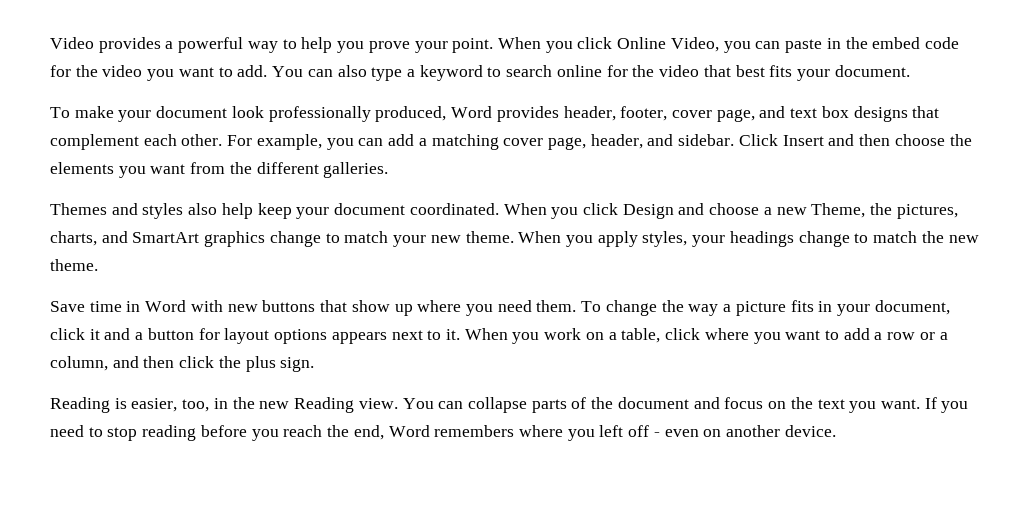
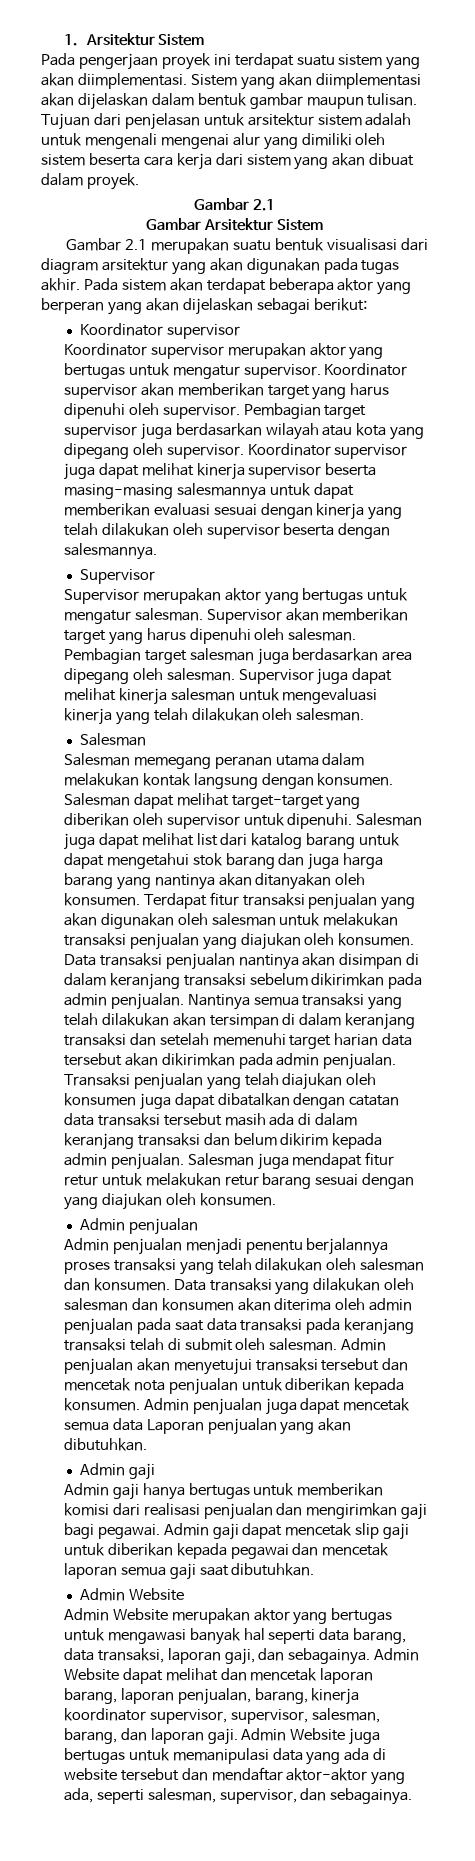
[50,37,959,53] [50,65,910,81] [50,106,940,122] [50,134,972,150] [50,162,389,178] [50,203,958,219] [50,231,979,247] [50,259,98,271] [50,300,950,316] [50,328,948,344] [50,356,315,372] [50,397,969,413] [50,425,836,441] Video provides a powerful way to help you prove your point. When you click Online Video, you can paste in the embed code for the video you want to add. You can also type a keyword to search online for the video that best fits your document. // To make your document look professionally produced, Word provides header, footer, cover page, and text box designs that complement each other. For example, you can add a matching cover page, header, and sidebar. Click Insert and then choose the elements you want from the different galleries. // Themes and styles also help keep your document coordinated. When you click Design and choose a new Theme, the pictures, charts, and SmartArt graphics change to match your new theme. When you apply styles, your headings change to match the new theme. // Save time in Word with new buttons that show up where you need them. To change the way a picture fits in your document, click it and a button for layout options appears next to it. When you work on a table, click where you want to add a row or a column, and then click the plus sign. // Reading is easier, too, in the new Reading view. You can collapse parts of the document and focus on the text you want. If you need to stop reading before you reach the end, Word remembers where you left off - even on another device. -> [63,33,205,46] [41,53,421,70] [41,73,421,90] [41,93,418,110] [41,113,412,130] [41,133,386,150] [41,153,415,170] [41,173,139,190] [194,198,275,211] [146,218,323,231] [66,238,428,254] [41,258,400,275] [41,278,412,295] [41,298,367,315] [79,323,240,339] [63,343,384,360] [63,363,408,379] [63,383,390,400] [63,403,367,419] [63,423,425,440] [63,443,408,459] [63,463,377,480] [63,483,354,500] [63,503,403,520] [63,523,391,539] [63,543,157,560] [79,569,155,584] [63,588,409,605] [63,608,409,624] [63,628,357,645] [63,648,413,665] [63,668,393,685] [63,688,378,705] [63,708,365,725] [79,733,146,746] [63,753,365,769] [63,773,394,789] [63,793,361,810] [63,813,423,829] [63,833,401,850] [63,853,384,870] [63,873,366,890] [63,892,416,910] [63,913,399,929] [63,933,415,950] [63,953,420,970] [63,973,423,990] [63,993,403,1010] [63,1013,416,1030] [63,1033,413,1049] [63,1053,397,1070] [63,1073,377,1090] [63,1093,400,1110] [63,1113,358,1126] [63,1133,383,1150] [63,1152,395,1170] [63,1173,415,1189] [63,1193,276,1210] [79,1218,198,1235] [63,1238,389,1255] [63,1258,425,1275] [63,1278,415,1295] [63,1298,413,1311] [63,1318,415,1335] [63,1338,387,1351] [63,1358,409,1375] [63,1378,405,1395] [63,1398,411,1415] [63,1418,352,1435] [63,1438,147,1451] [79,1463,155,1480] [63,1483,384,1500] [63,1503,428,1520] [63,1523,410,1540] [63,1543,390,1559] [63,1563,315,1580] [79,1588,184,1601] [63,1608,393,1625] [63,1628,407,1645] [63,1648,420,1665] [63,1668,374,1684] [63,1688,360,1705] [63,1708,380,1724] [63,1728,381,1745] [63,1748,387,1765] [63,1767,406,1785] [63,1788,413,1805] 1. Arsitektur Sistem // Pada pengerjaan proyek ini terdapat suatu sistem yang akan diimplementasi. Sistem yang akan diimplementasi akan dijelaskan dalam bentuk gambar maupun tulisan. Tujuan dari penjelasan untuk arsitektur sistem adalah untuk mengenali mengenai alur yang dimiliki oleh sistem beserta cara kerja dari sistem yang akan dibuat dalam proyek. // Gambar 2.1 // Gambar Arsitektur Sistem // Gambar 2.1 merupakan suatu bentuk visualisasi dari diagram arsitektur yang akan digunakan pada tugas akhir. Pada sistem akan terdapat beberapa aktor yang berperan yang akan dijelaskan sebagai berikut: // Koordinator supervisor // Koordinator supervisor merupakan aktor yang bertugas untuk mengatur supervisor. Koordinator supervisor akan memberikan target yang harus dipenuhi oleh supervisor. Pembagian target supervisor juga berdasarkan wilayah atau kota yang dipegang oleh supervisor. Koordinator supervisor juga dapat melihat kinerja supervisor beserta masing-masing salesmannya untuk dapat memberikan evaluasi sesuai dengan kinerja yang telah dilakukan oleh supervisor beserta dengan salesmannya. // Supervisor // Supervisor merupakan aktor yang bertugas untuk mengatur salesman. Supervisor akan memberikan target yang harus dipenuhi oleh salesman. Pembagian target salesman juga berdasarkan area dipegang oleh salesman. Supervisor juga dapat melihat kinerja salesman untuk mengevaluasi kinerja yang telah dilakukan oleh salesman. // Salesman // Salesman memegang peranan utama dalam melakukan kontak langsung dengan konsumen. Salesman dapat melihat target-target yang diberikan oleh supervisor untuk dipenuhi. Salesman juga dapat melihat list dari katalog barang untuk dapat mengetahui stok barang dan juga harga barang yang nantinya akan ditanyakan oleh konsumen. Terdapat fitur transaksi penjualan yang akan digunakan oleh salesman untuk melakukan transaksi penjualan yang diajukan oleh konsumen. Data transaksi penjualan nantinya akan disimpan di dalam keranjang transaksi sebelum dikirimkan pada admin penjualan. Nantinya semua transaksi yang telah dilakukan akan tersimpan di dalam keranjang transaksi dan setelah memenuhi target harian data tersebut akan dikirimkan pada admin penjualan. Transaksi penjualan yang telah diajukan oleh konsumen juga dapat dibatalkan dengan catatan data transaksi tersebut masih ada di dalam keranjang transaksi dan belum dikirim kepada admin penjualan. Salesman juga mendapat fitur retur untuk melakukan retur barang sesuai dengan yang diajukan oleh konsumen. // Admin penjualan // Admin penjualan menjadi penentu berjalannya proses transaksi yang telah dilakukan oleh salesman dan konsumen. Data transaksi yang dilakukan oleh salesman dan konsumen akan diterima oleh admin penjualan pada saat data transaksi pada keranjang transaksi telah di submit oleh salesman. Admin penjualan akan menyetujui transaksi tersebut dan mencetak nota penjualan untuk diberikan kepada konsumen. Admin penjualan juga dapat mencetak semua data Laporan penjualan yang akan dibutuhkan. // Admin gaji // Admin gaji hanya bertugas untuk memberikan komisi dari realisasi penjualan dan mengirimkan gaji bagi pegawai. Admin gaji dapat mencetak slip gaji untuk diberikan kepada pegawai dan mencetak laporan semua gaji saat dibutuhkan. // Admin Website // Admin Website merupakan aktor yang bertugas untuk mengawasi banyak hal seperti data barang, data transaksi, laporan gaji, dan sebagainya. Admin Website dapat melihat dan mencetak laporan barang, laporan penjualan, barang, kinerja koordinator supervisor, supervisor, salesman, barang, dan laporan gaji. Admin Website juga bertugas untuk memanipulasi data yang ada di website tersebut dan mendaftar aktor-aktor yang ada, seperti salesman, supervisor, dan sebagainya.

